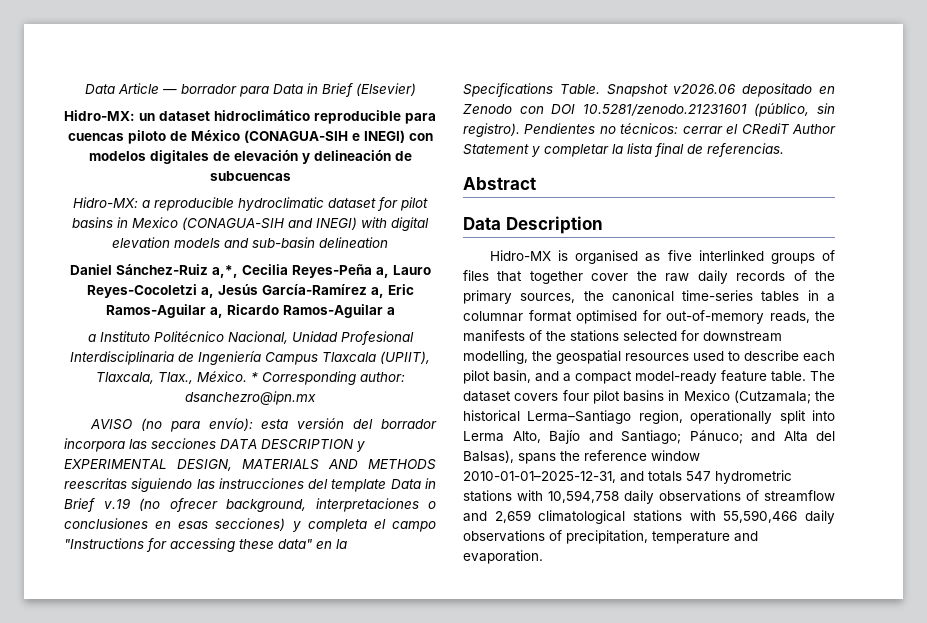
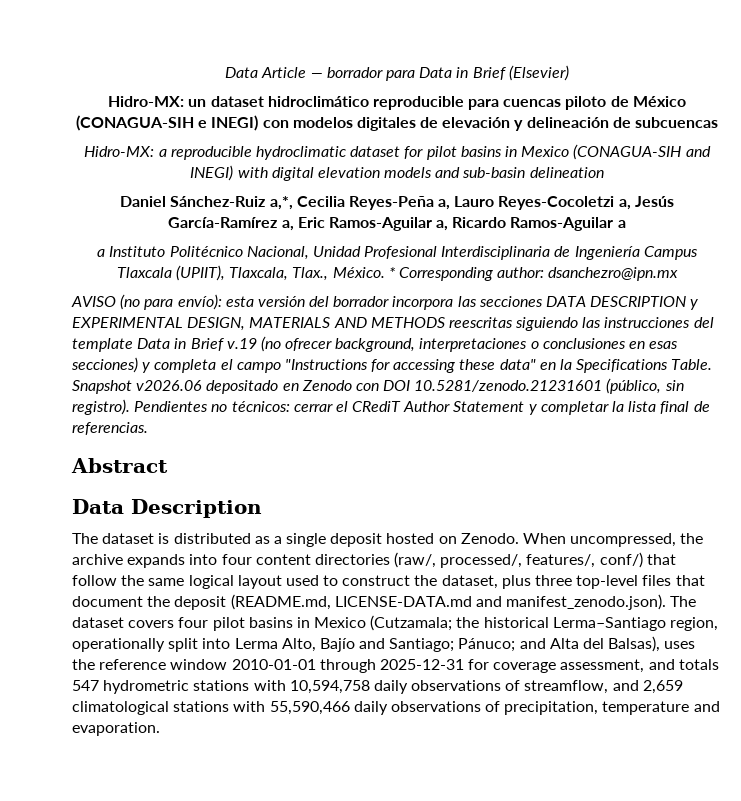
[490,250,835,264] [463,270,836,284] [463,290,835,304] [463,310,835,324] [463,330,782,342] [463,350,835,364] [463,370,806,384] Hidro-MX is organised as five interlinked groups of files that together cover the raw daily records of the primary sources, the canonical time-series tables in a columnar format optimised for out-of-memory reads, the manifests of the stations selected for downstream modelling, the geospatial resources used to describe each pilot basin, and a compact model-ready feature table. -> [72,533,704,547] [72,552,676,568] [72,575,705,589] [72,594,667,610] The dataset is distributed as a single deposit hosted on Zenodo. When uncompressed, the archive expands into four content directories (raw/, processed/, features/, conf/) that follow the same logical layout used to construct the dataset, plus three top-level files that document the deposit (README.md, LICENSE-DATA.md and manifest_zenodo.json).
[518,453,556,464] spans -> [664,641,696,649] uses
[463,471,616,483] 2010-01-01–2025-12-31, -> [231,659,645,673] 2010-01-01 through 2025-12-31 for coverage assessment,
[764,490,835,502] streamflow -> [524,680,609,694] streamflow,

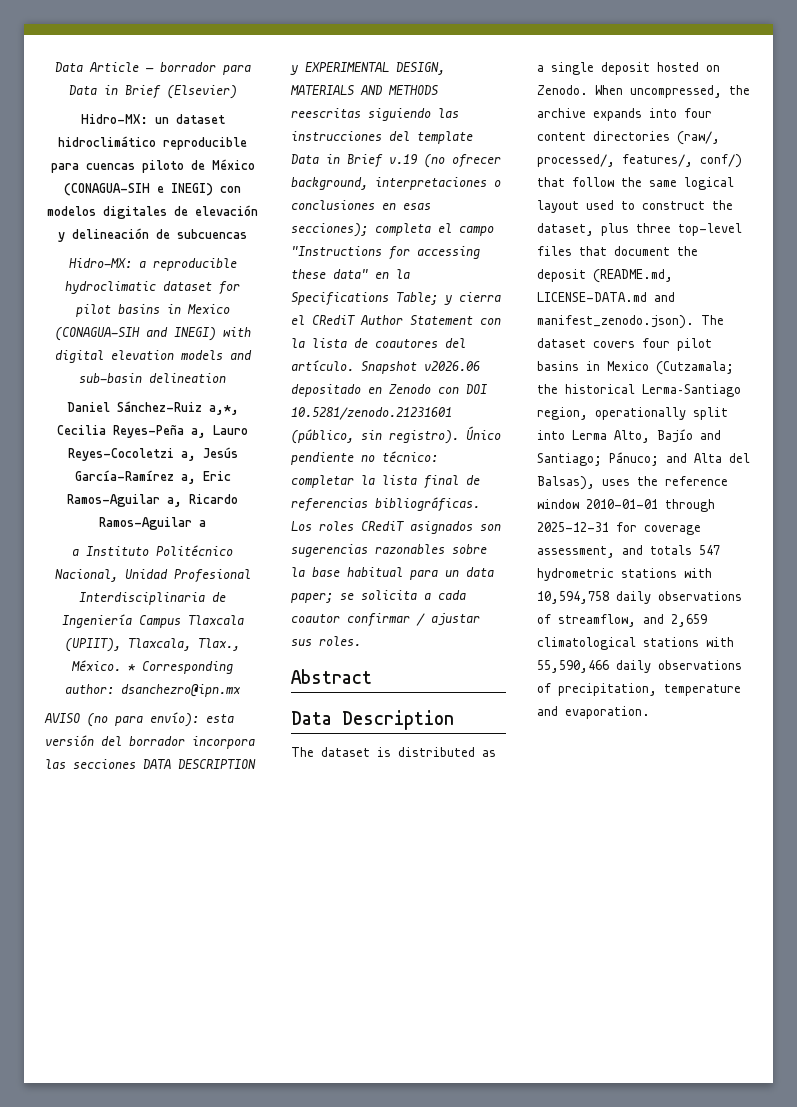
[71,357,151,373] secciones) y -> [291,223,368,237] secciones);
[671,359,713,370] Table. -> [396,292,501,305] [291,315,501,325] [291,338,466,348] [291,360,354,371] Table; y cierra el CRediT Author Statement con la lista de coautores del artículo.
[134,401,537,415] Pendientes no técnicos: cerrar el CRediT Author Statement y -> [466,426,501,440] [291,451,438,465] Único pendiente no técnico:
[72,422,148,435] referencias. -> [291,497,480,512] [291,521,501,534] [291,544,487,557] [291,567,494,580] [291,590,466,603] [291,613,480,627] [291,636,361,646] referencias bibliográficas. Los roles CRediT asignados son sugerencias razonables sobre la base habitual para un data paper; se solicita a cada coautor confirmar / ajustar sus roles.

